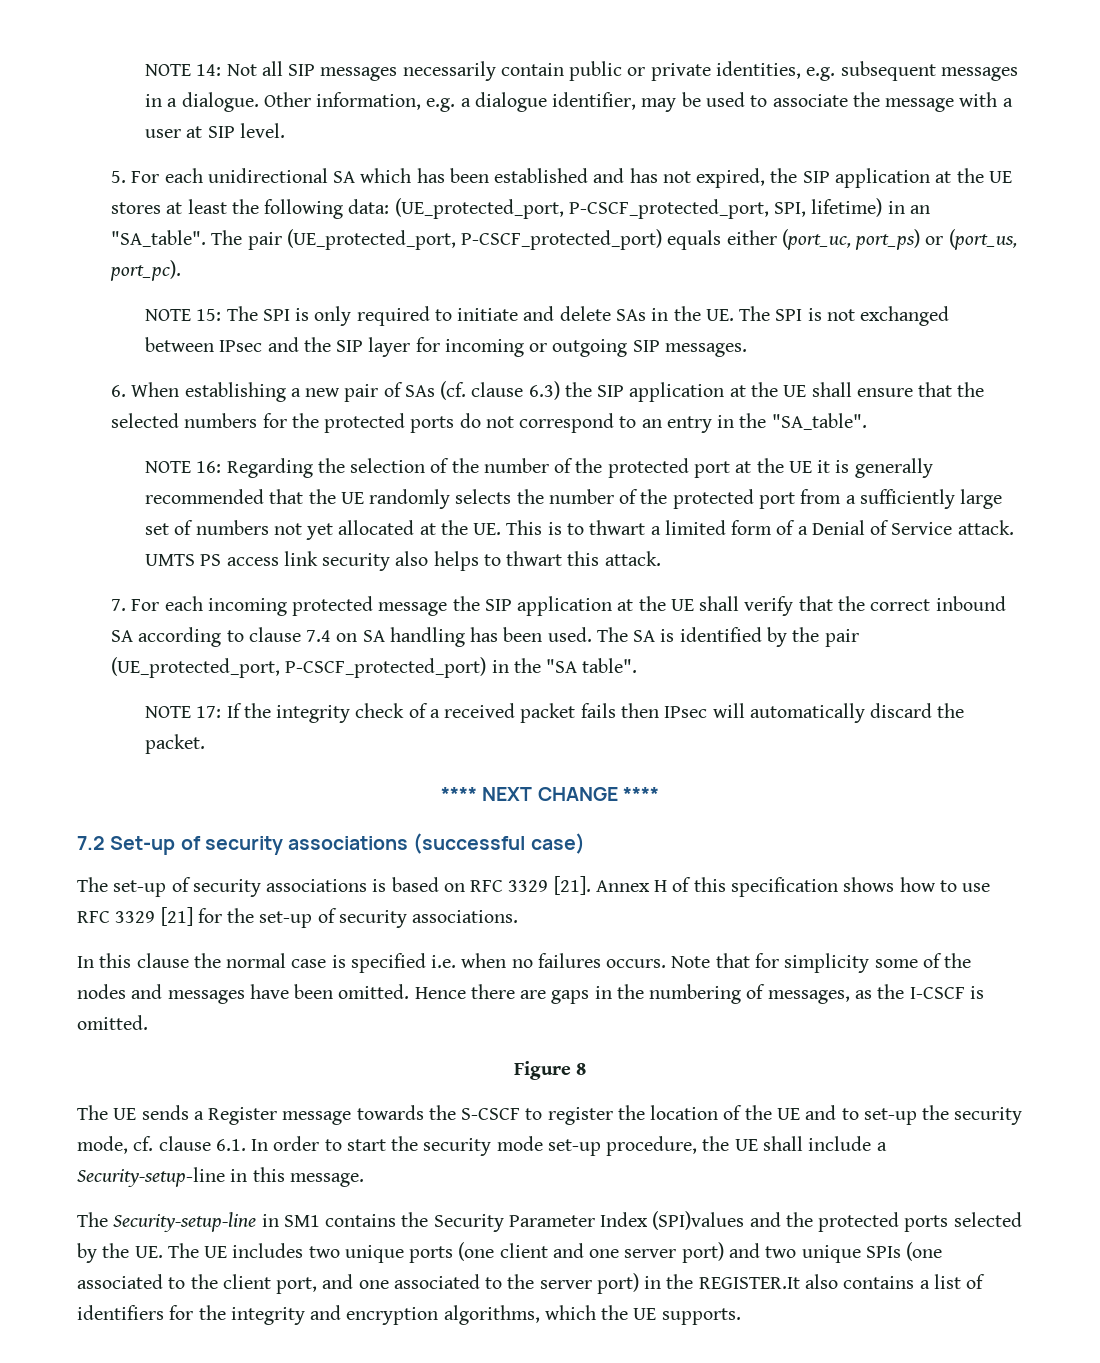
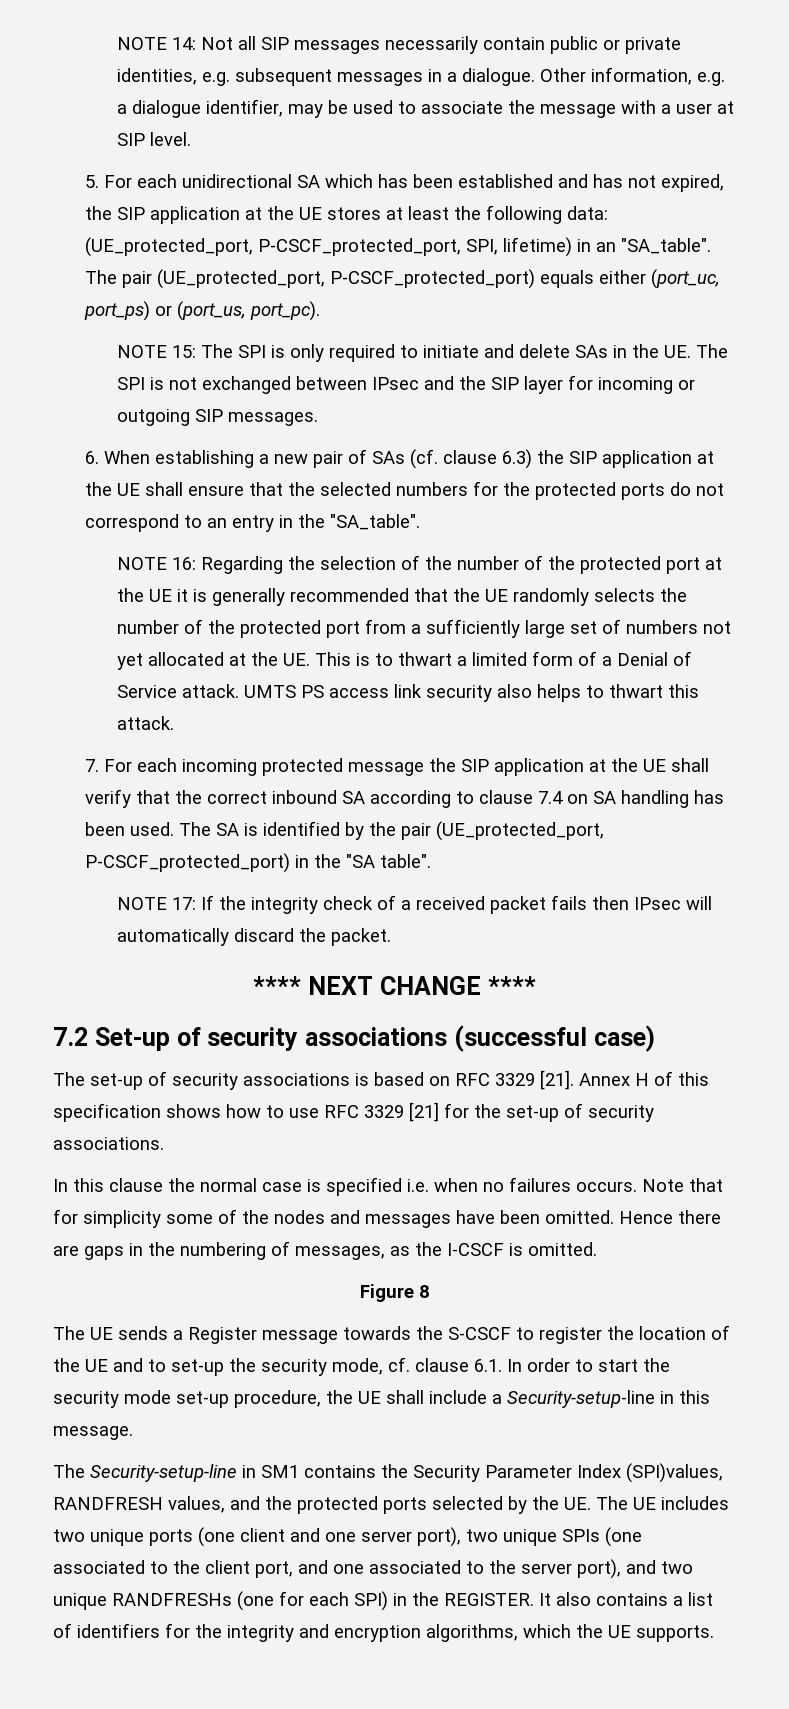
[652,1211,745,1230] (SPI)values -> [626,1463,723,1483] [53,1496,225,1513] (SPI)values, RANDFRESH values,
[681,1242,760,1263] port) and -> [417,1527,461,1547] port),
[596,1273,800,1294] port) in the REGISTER.It -> [577,1559,693,1579] [53,1591,551,1611] port), and two unique RANDFRESHs (one for each SPI) in the REGISTER. It

